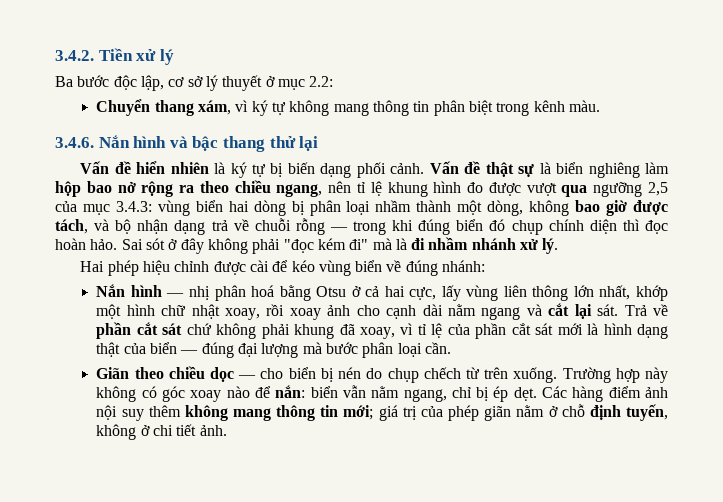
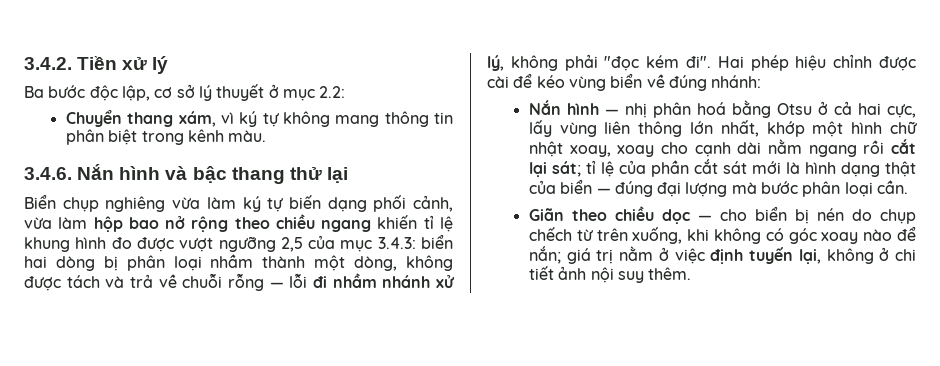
[80,161,284,178] Vấn đề hiển nhiên là ký tự bị -> [24,194,284,212] Biển chụp nghiêng vừa làm ký tự
[390,161,640,178] cảnh. Vấn đề thật sự là biển nghiêng -> [412,195,453,212] [24,217,52,229] cảnh, vừa
[179,180,352,197] ra theo chiều ngang, nên -> [234,214,418,232] theo chiều ngang khiến
[561,185,588,197] qua -> (214, 245) none
[157,200,190,216] vùng -> (416, 243) none
[575,200,668,216] [55,219,206,235] bao giờ được tách, và bộ nhận dạng -> [24,275,125,291] được tách và
[353,219,668,235] [55,237,559,254] trong khi đúng biển đó chụp chính diện thì đọc hoàn hảo. Sai sót ở đây không phải "đọc kém đi" mà là đi nhầm nhánh xử lý. // -> [289,273,456,288] [487,54,711,71] lỗi đi nhầm nhánh xử lý, không phải "đọc kém đi".
[266,304,351,320] rồi xoay ảnh -> [617,145,655,157] xoay
[526,304,542,316] và -> [863,140,885,154] rồi
[597,304,668,316] [96,322,414,339] sát. Trả về phần cắt sát chứ không phải khung đã xoay, vì -> [551,161,581,177] sát;
[513,367,668,383] xuống. Trường hợp này -> [632,227,710,244] xuống, khi
[275,385,669,402] [96,404,668,421] [96,424,227,440] nắn: biển vẫn nằm ngang, chỉ bị ép dẹt. Các hàng điểm ảnh nội suy thêm không mang thông tin mới; giá trị của phép giãn nằm ở chỗ định tuyến, không ở chi tiết ảnh. -> [528,246,916,264] [528,266,692,283] nắn; giá trị nằm ở việc định tuyến lại, không ở chi tiết ảnh nội suy thêm.

